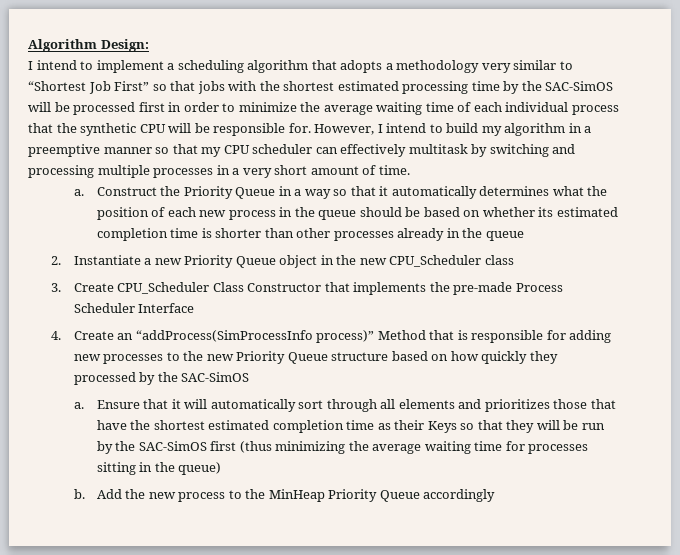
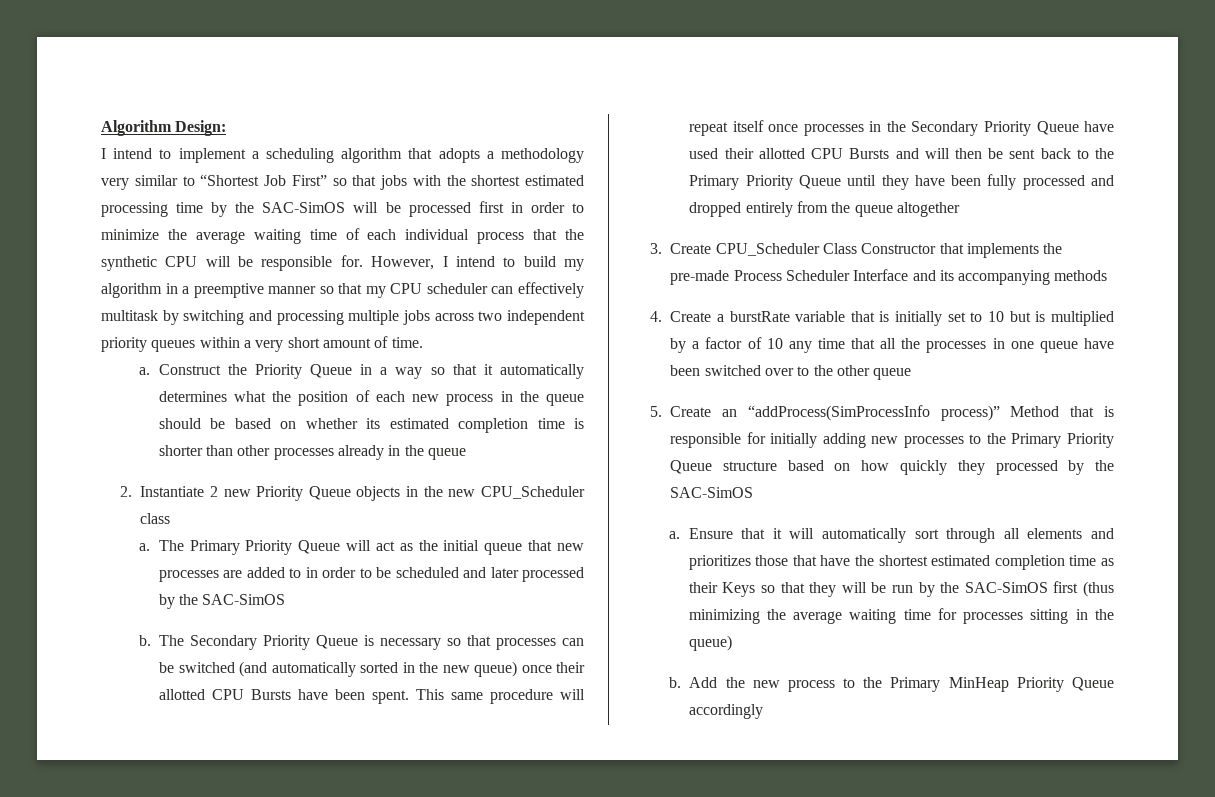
[153,165,230,178] processes in -> [403,310,585,325] [101,337,240,352] jobs across two independent priority queues within
[144,255,318,268] a new Priority Queue object -> [209,486,401,501] 2 new Priority Queue objects
(514, 260) none -> [139,540,584,555] [158,567,585,582] [158,594,286,609] [139,635,584,650] [159,661,585,677] [159,689,585,704] [689,120,1114,136] [689,148,1114,159] [689,174,1114,190] [689,201,961,217] // a. The Primary Priority Queue will act as the initial queue that new processes are added to in order to be scheduled and later processed by the SAC-SimOS // b. The Secondary Priority Queue is necessary so that processes can be switched (and automatically sorted in the new queue) once their allotted CPU Bursts have been spent. This same procedure will repeat itself once processes in the Secondary Priority Queue have used their allotted CPU Bursts and will then be sent back to the Primary Priority Queue until they have been fully processed and dropped entirely from the queue altogether
[50,331,61,340] // 4. -> [912,270,1108,285] [650,311,1114,326] [670,337,1114,353] [670,365,912,380] [650,406,663,417] and its accompanying methods // 4. Create a burstRate variable that is initially set to 10 but is multiplied by a factor of 10 any time that all the processes in one queue have been switched over to the other queue // 5.
(566, 335) none -> [770,433,818,448] initially
[206,354,234,361] new -> [1011,433,1062,448] Primary
(266, 494) none -> [890,677,941,692] Primary

